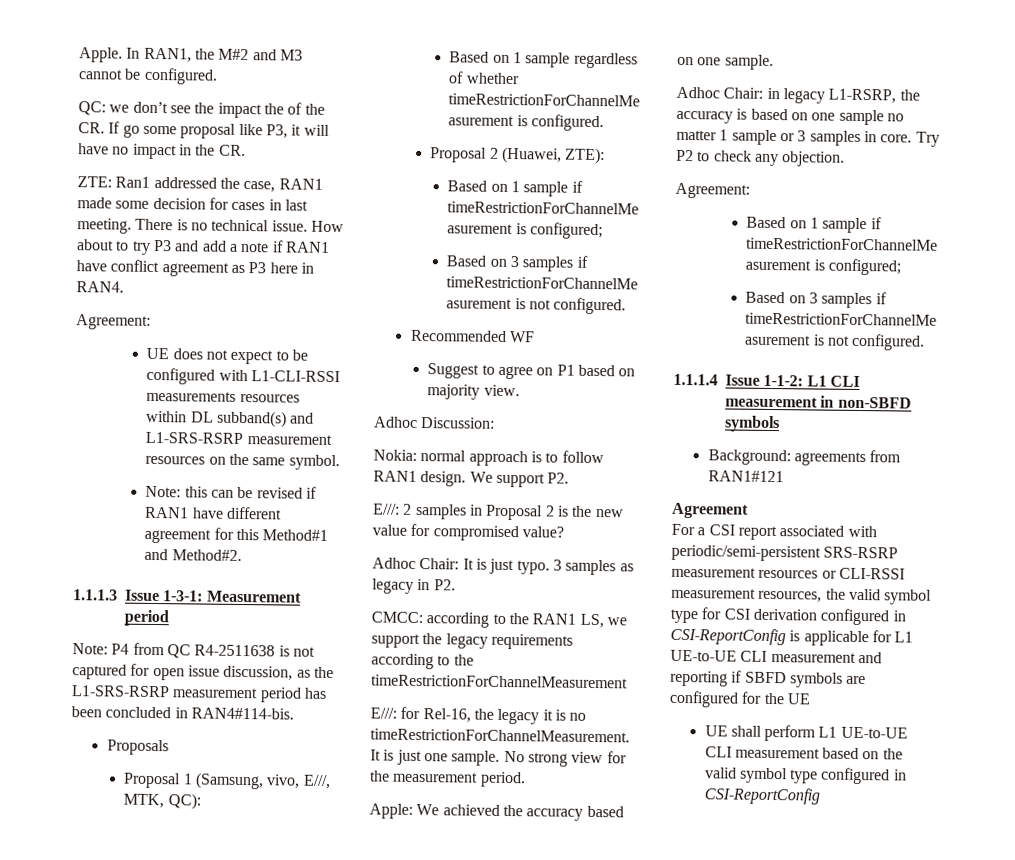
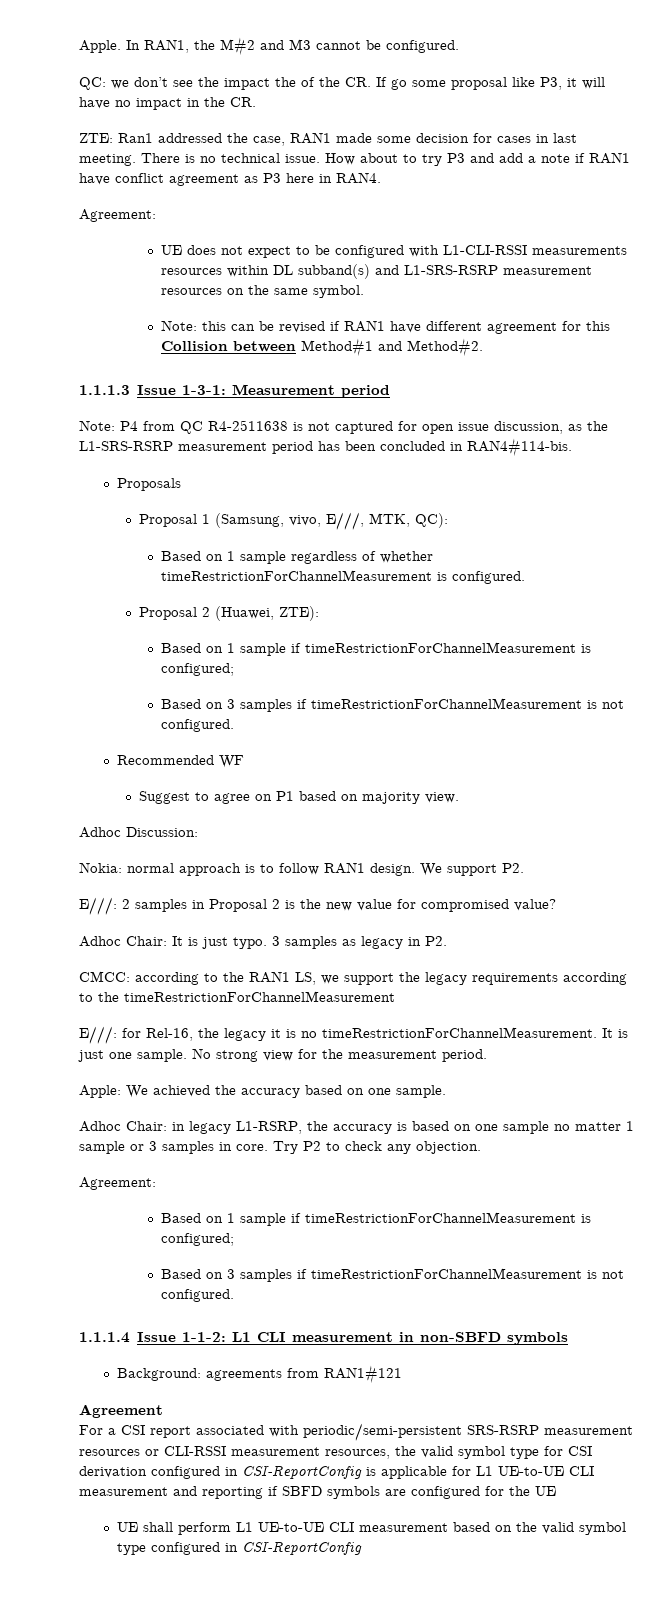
(259, 534) none -> [160,341,296,352] Collision between

